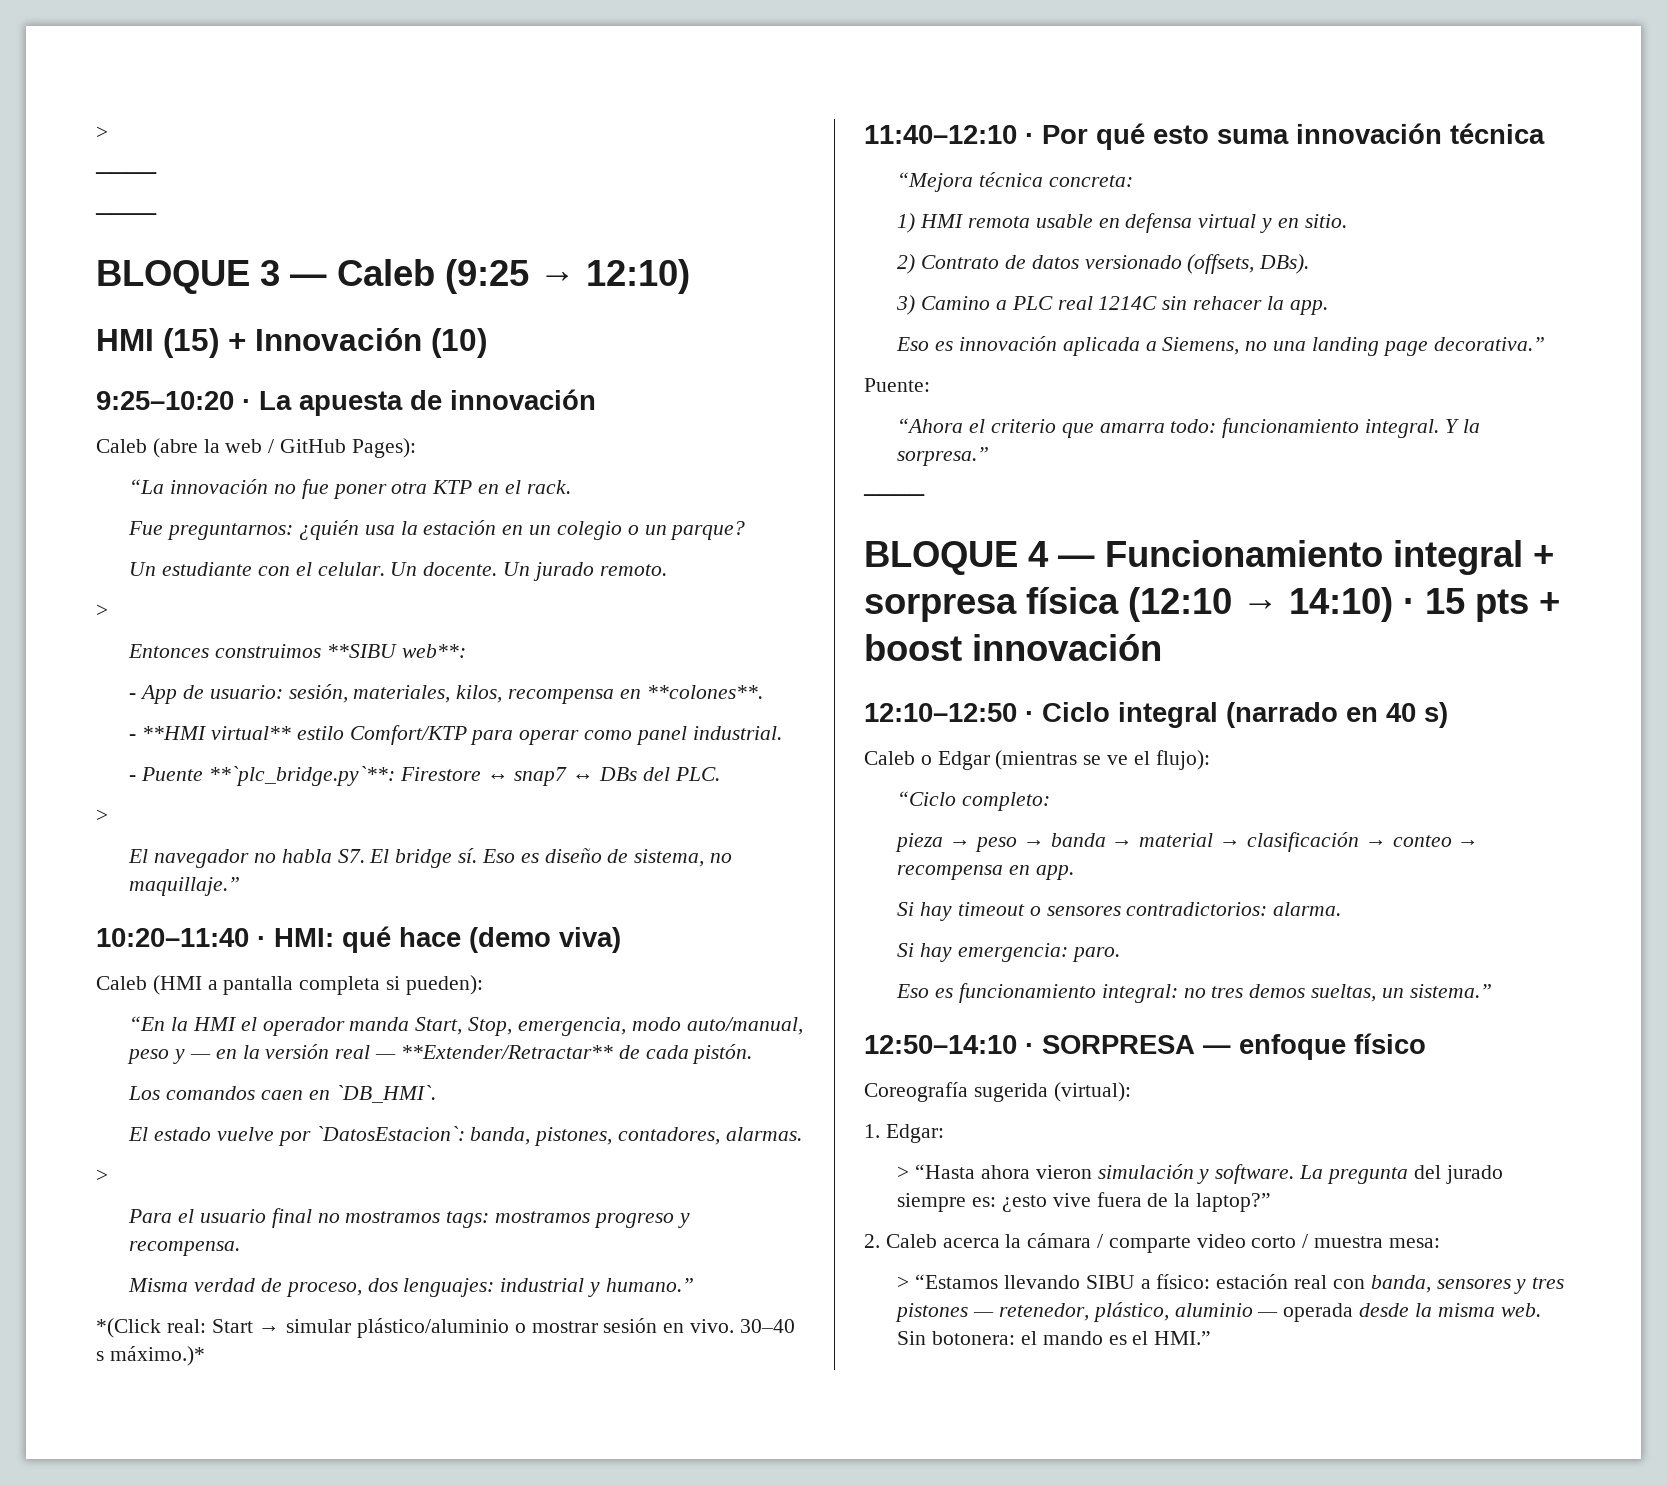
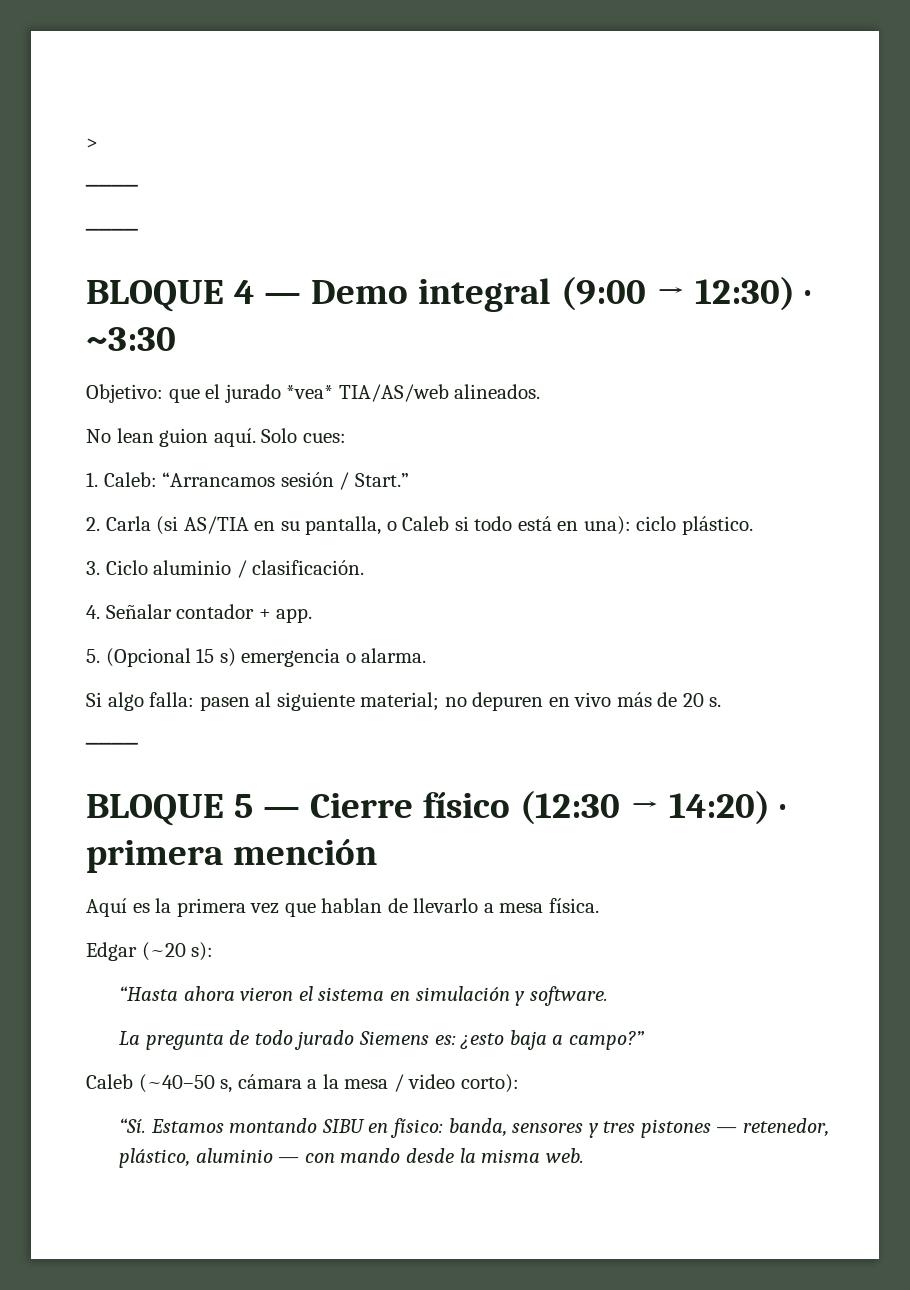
[260,259,690,294] [96,328,487,358] [96,389,596,416] [96,438,416,458] [129,479,571,499] [128,520,746,540] [129,562,667,581] [96,604,108,617] [128,644,466,658] [129,684,763,704] [129,725,782,745] [129,766,720,786] [96,809,108,822] [128,848,732,868] [129,877,241,896] [96,926,621,953] [96,975,483,995] [129,1016,803,1036] [127,1044,753,1064] [128,1085,436,1103] [128,1126,802,1146] [96,1169,108,1182] [128,1208,690,1228] [129,1241,241,1256] [128,1278,694,1297] [96,1318,795,1338] [96,1346,205,1366] [864,123,1545,150] [897,172,1134,192] [897,213,1347,233] [897,254,1310,274] [896,295,1328,315] [896,336,1545,356] [864,378,930,392] [897,418,1480,438] [897,447,990,466] [863,494,925,502] [864,540,1554,575] [864,587,1560,622] [864,634,1162,661] [864,702,1448,728] [864,750,1210,770] [897,791,1051,811] [895,832,1480,852] [897,865,1075,880] [897,902,1342,921] [897,943,1120,962] [896,983,1492,1003] [864,1033,1426,1060] [864,1082,1131,1102] [864,1124,944,1143] [897,1164,1092,1179] 3 — Caleb (9:25 → 12:10) // HMI (15) + Innovación (10) // 9:25–10:20 · La apuesta de innovación // Caleb (abre la web / GitHub Pages): // “La innovación no fue poner otra KTP en el rack. // Fue preguntarnos: ¿quién usa la estación en un colegio o un parque? // Un estudiante con el celular. Un docente. Un jurado remoto. // > // Entonces construimos **SIBU web**: // - App de usuario: sesión, materiales, kilos, recompensa en **colones**. // - **HMI virtual** estilo Comfort/KTP para operar como panel industrial. // - Puente **`plc_bridge.py`**: Firestore ↔ snap7 ↔ DBs del PLC. // > // El navegador no habla S7. El bridge sí. Eso es diseño de sistema, no maquillaje.” // 10:20–11:40 · HMI: qué hace (demo viva) // Caleb (HMI a pantalla completa si pueden): // “En la HMI el operador manda Start, Stop, emergencia, modo auto/manual, peso y — en la versión real — **Extender/Retractar** de cada pistón. // Los comandos caen en `DB_HMI`. // El estado vuelve por `DatosEstacion`: banda, pistones, contadores, alarmas. // > // Para el usuario final no mostramos tags: mostramos progreso y recompensa. // Misma verdad de proceso, dos lenguajes: industrial y humano.” // *(Click real: Start → simular plástico/aluminio o mostrar sesión en vivo. 30–40 s máximo.)* // 11:40–12:10 · Por qué esto suma innovación técnica // “Mejora técnica concreta: // 1) HMI remota usable en defensa virtual y en sitio. // 2) Contrato de datos versionado (offsets, DBs). // 3) Camino a PLC real 1214C sin rehacer la app. // Eso es innovación aplicada a Siemens, no una landing page decorativa.” // Puente: // “Ahora el criterio que amarra todo: funcionamiento integral. Y la sorpresa.” // ──── // BLOQUE 4 — Funcionamiento integral + sorpresa física (12:10 → 14:10) · 15 pts + boost innovación // 12:10–12:50 · Ciclo integral (narrado en 40 s) // Caleb o Edgar (mientras se ve el flujo): // “Ciclo completo: // pieza → peso → banda → material → clasificación → conteo → recompensa en app. // Si hay timeout o sensores contradictorios: alarma. // Si hay emergencia: paro. // Eso es funcionamiento integral: no tres demos sueltas, un sistema.” // 12:50–14:10 · SORPRESA — enfoque físico // Coreografía sugerida (virtual): // 1. Edgar: // > “Hasta ahora vieron -> [233,276,811,312] [86,327,176,351] [86,384,541,403] [86,428,346,447] [86,472,409,490] [86,516,754,535] [86,560,365,578] [86,604,313,623] [86,648,427,667] [86,692,722,711] [85,742,138,751] [86,790,786,826] [86,839,377,873] [86,898,599,917] [86,942,214,961] [119,986,411,1001] 4 — Demo integral (9:00 → 12:30) · ~3:30 // Objetivo: que el jurado *vea* TIA/AS/web alineados. // No lean guion aquí. Solo cues: // 1. Caleb: “Arrancamos sesión / Start.” // 2. Carla (si AS/TIA en su pantalla, o Caleb si todo está en una): ciclo plástico. // 3. Ciclo aluminio / clasificación. // 4. Señalar contador + app. // 5. (Opcional 15 s) emergencia o alarma. // Si algo falla: pasen al siguiente material; no depuren en vivo más de 20 s. // ──── // BLOQUE 5 — Cierre físico (12:30 → 14:20) · primera mención // Aquí es la primera vez que hablan de llevarlo a mesa física. // Edgar (~20 s): // “Hasta ahora vieron el sistema en
(1295, 1174) none -> (608, 996) //
[1413,1165,1503,1184] [897,1192,1272,1212] [864,1233,1440,1253] [897,1274,1365,1289] del jurado siempre es: ¿esto vive fuera de la laptop?” // 2. Caleb acerca la cámara / comparte video corto / muestra mesa: // > “Estamos llevando SIBU a físico: estación real con -> [229,1030,645,1050] [86,1074,519,1093] [119,1118,444,1138] de todo jurado Siemens es: ¿esto baja a campo?” // Caleb (~40–50 s, cámara a la mesa / video corto): // “Sí. Estamos montando SIBU en físico:
[1283,1303,1354,1322] operada -> [304,1148,401,1163] con mando
[897,1331,1212,1345] Sin botonera: el mando es el HMI.” -> (584, 1155) none

